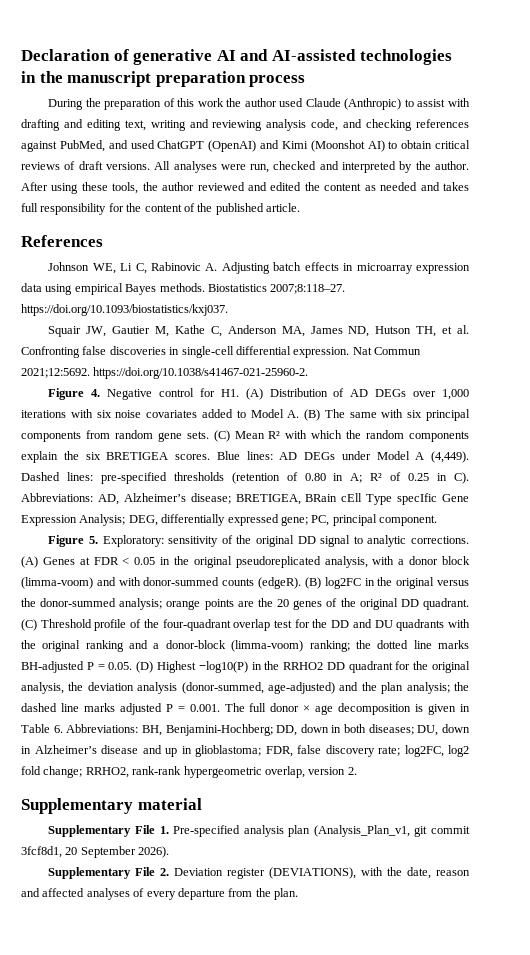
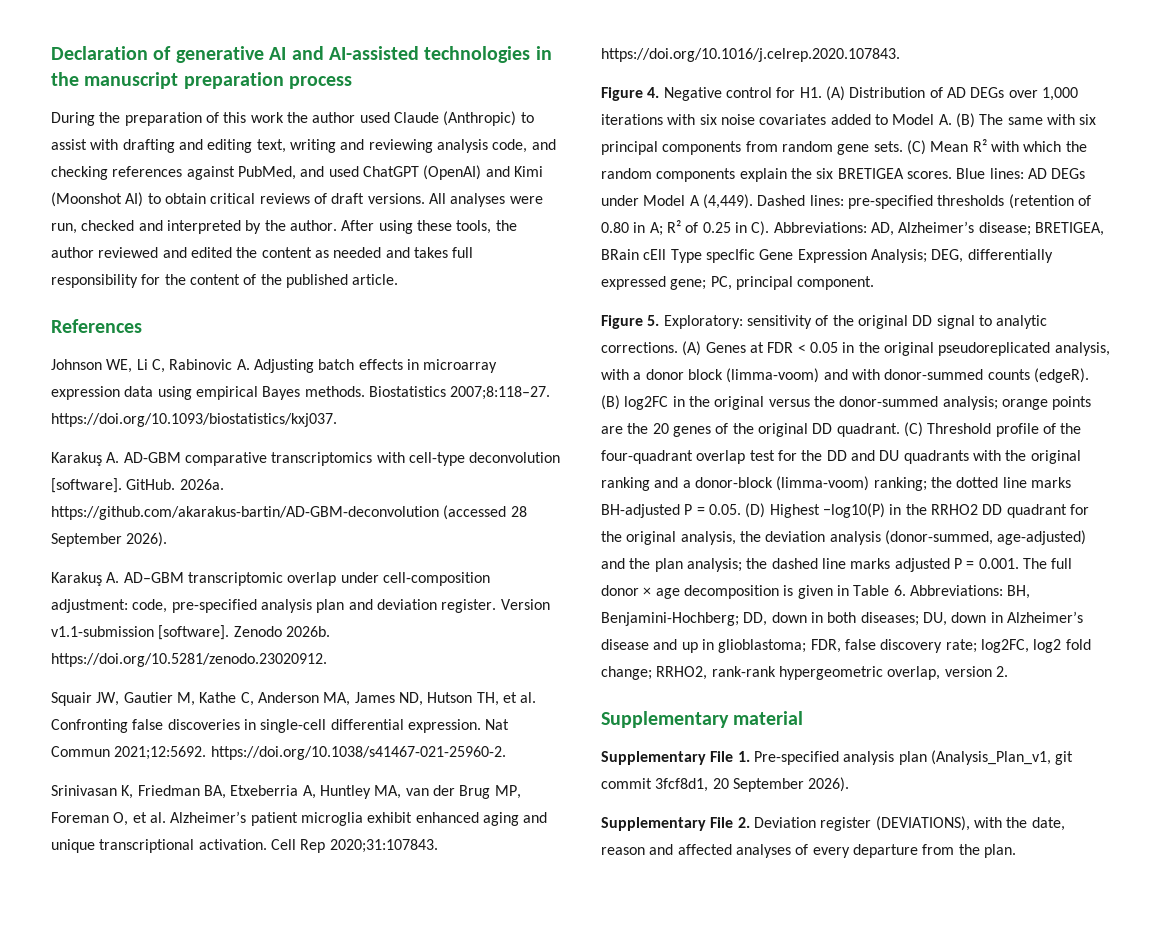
(228, 310) none -> [51,452,561,466] [51,478,224,493] [51,505,527,520] [51,532,168,547] [51,572,490,586] [51,599,550,613] [51,625,330,640] [51,653,327,667] // Karakuş A. AD-GBM comparative transcriptomics with cell-type deconvolution [software]. GitHub. 2026a. https://github.com/akarakus-bartin/AD-GBM-deconvolution (accessed 28 September 2026). // Karakuş A. AD–GBM transcriptomic overlap under cell-composition adjustment: code, pre-specified analysis plan and deviation register. Version v1.1-submission [software]. Zenodo 2026b. https://doi.org/10.5281/zenodo.23020912.
(309, 373) none -> [51,785,521,799] [51,811,548,826] [51,839,438,853] [601,48,900,62] // Srinivasan K, Friedman BA, Etxeberria A, Huntley MA, van der Brug MP, Foreman O, et al. Alzheimer’s patient microglia exhibit enhanced aging and unique transcriptional activation. Cell Rep 2020;31:107843. https://doi.org/10.1016/j.celrep.2020.107843.

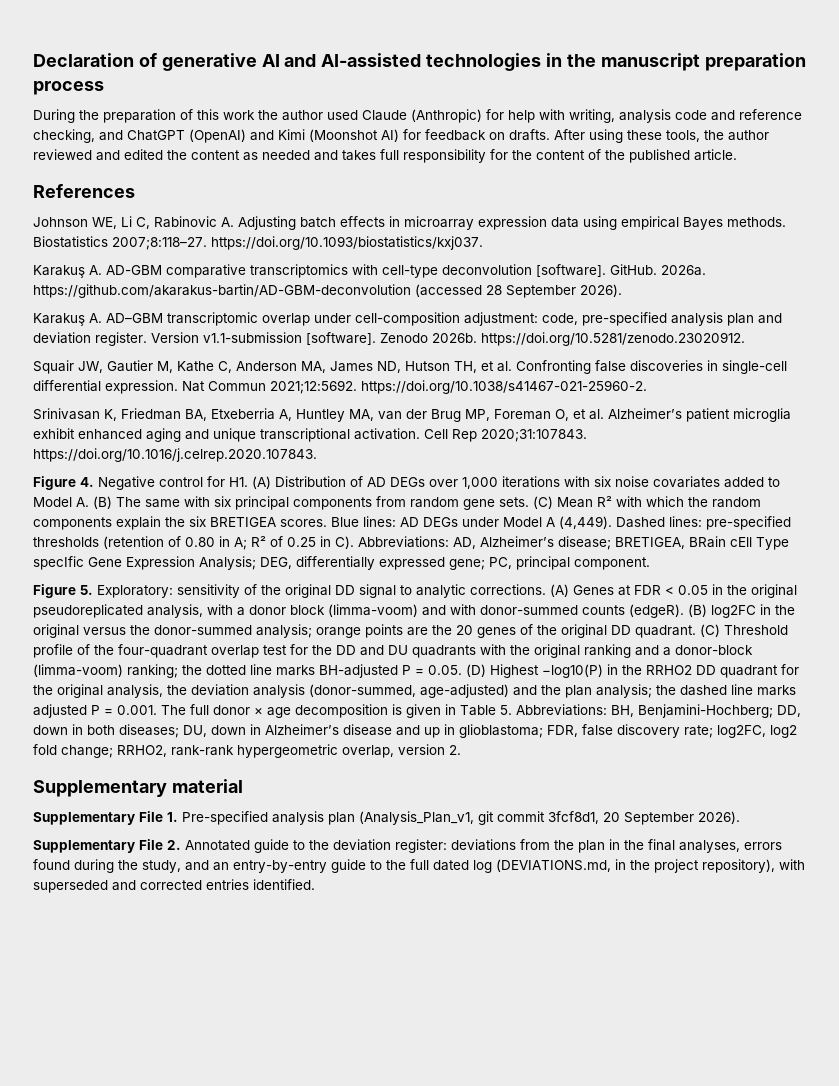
[520,112,534,123] [51,139,556,153] [51,166,359,180] to assist with drafting and editing text, writing and reviewing analysis code, and checking references against PubMed, and used -> [486,109,802,123] [33,129,123,143] for help with writing, analysis code and reference checking, and
[147,193,543,207] [51,220,337,234] to obtain critical reviews of draft versions. All analyses were run, checked and interpreted by the author. -> [403,129,550,141] for feedback on drafts.
[893,585,906,596] 6. -> [500,705,512,715] 5.
[753,816,1065,831] [601,844,1016,858] Deviation register (DEVIATIONS), with the date, reason and affected analyses of every departure from the plan. -> [185,839,782,853] [33,859,805,873] [33,879,315,893] Annotated guide to the deviation register: deviations from the plan in the final analyses, errors found during the study, and an entry-by-entry guide to the full dated log (DEVIATIONS.md, in the project repository), with superseded and corrected entries identified.

